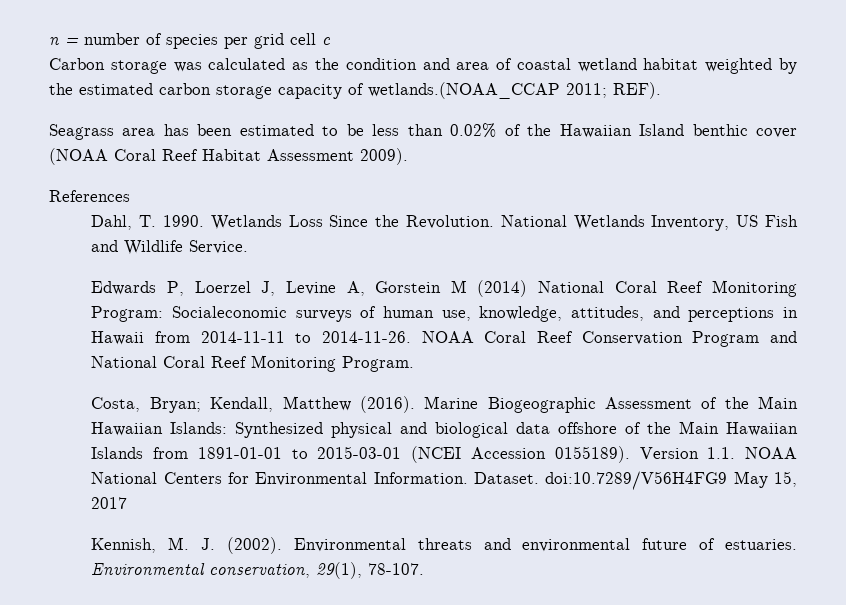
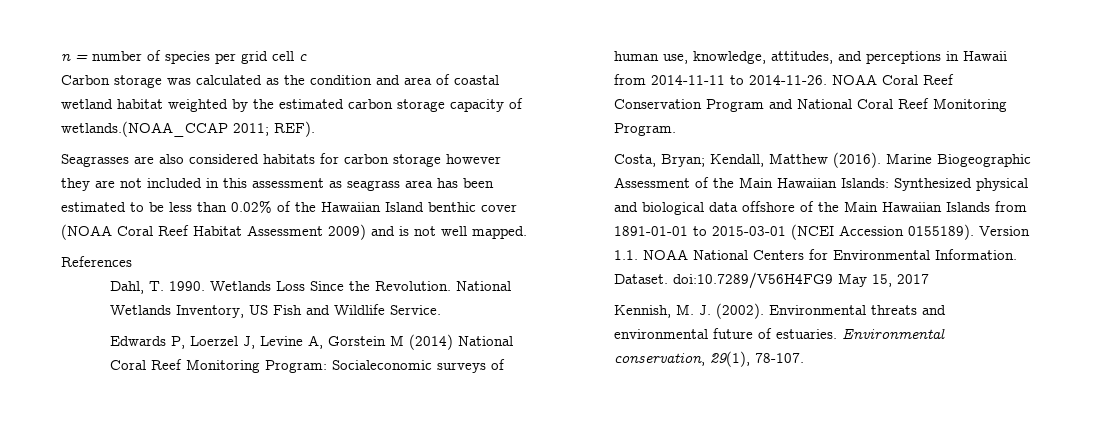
[49,124,114,140] Seagrass -> [61,153,501,167] [61,178,400,191] Seagrasses are also considered habitats for carbon storage however they are not included in this assessment as seagrass
[360,148,408,165] 2009). -> [328,224,527,240] 2009) and is not well mapped.

